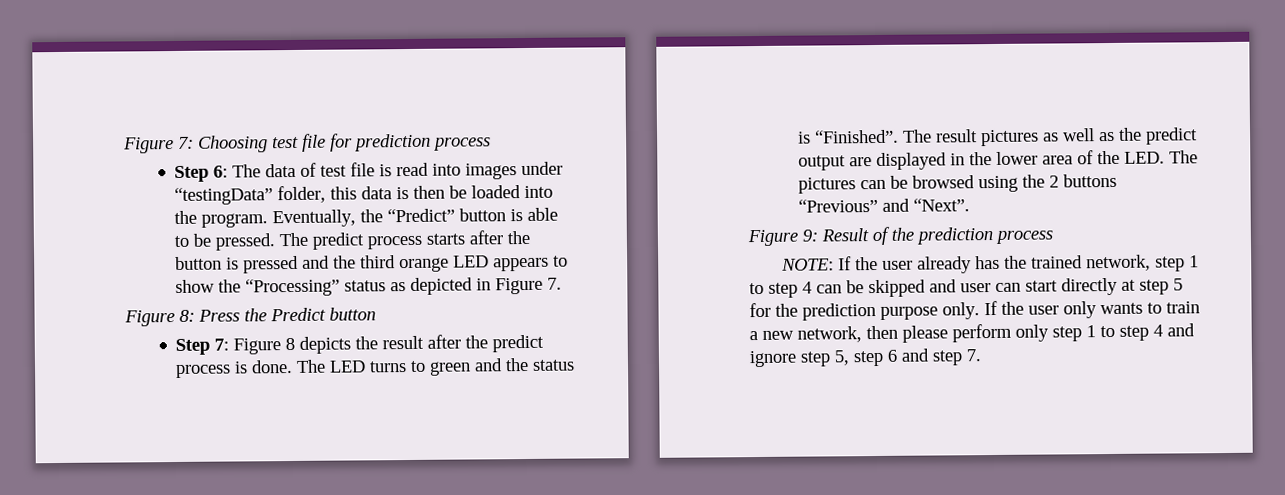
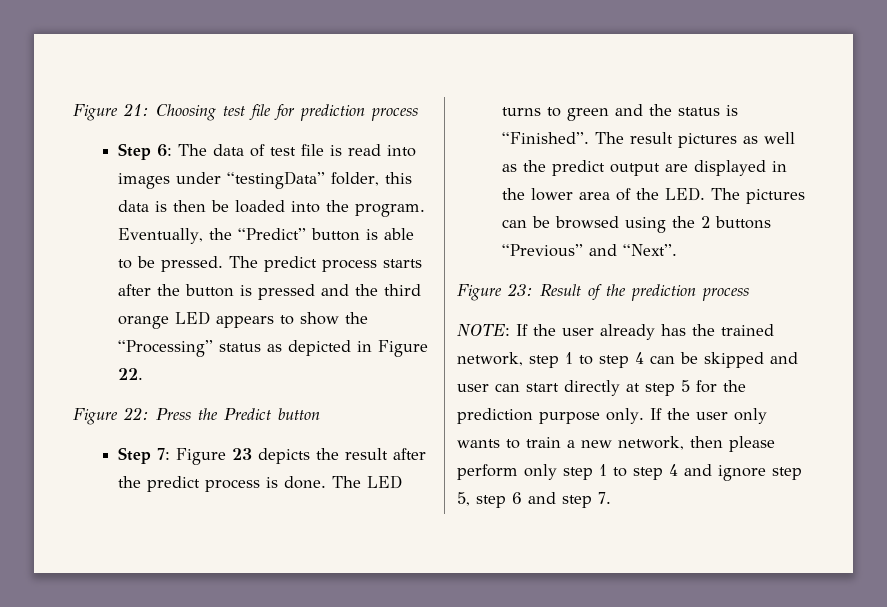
[123,136,194,154] Figure 7: -> [73,103,149,121] Figure 21:
[547,277,563,290] [124,309,195,327] 7. // Figure 8: -> [117,368,143,380] [73,407,149,425] 22. // Figure 22:
[285,337,296,351] 8 -> [231,448,252,460] 23
[802,229,818,242] 9: -> [507,283,533,296] 23:

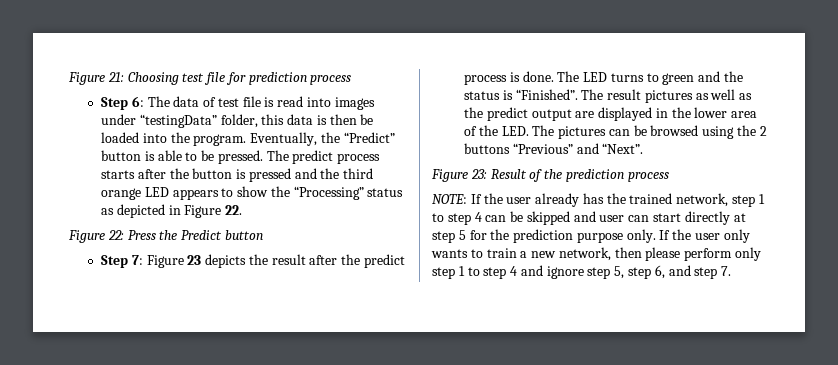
[512,492,522,504] 6 -> [654,265,665,279] 6,

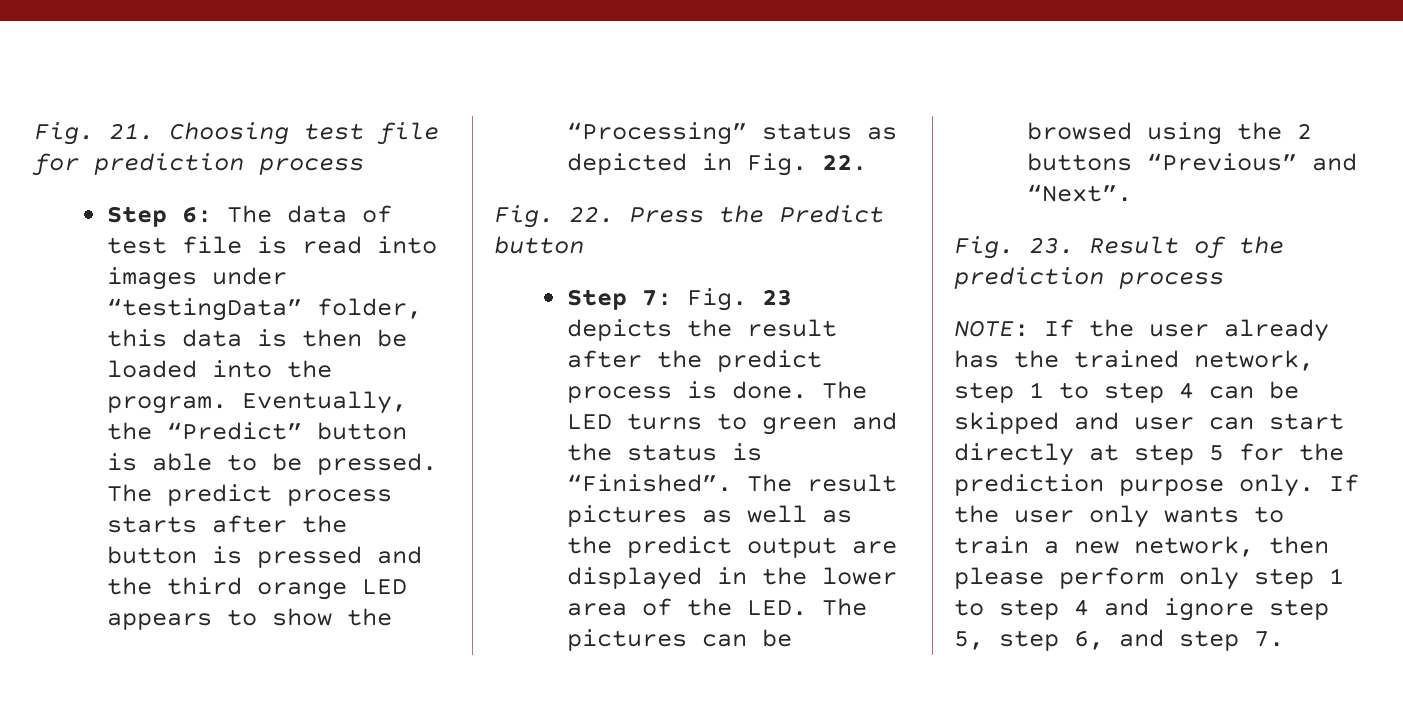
[68,72,124,85] Figure 21: -> [34,122,154,145] Fig. 21.
[184,205,222,218] Figure -> [746,153,807,176] Fig.
[68,230,124,243] Figure 22: -> [494,205,614,228] Fig. 22.
[146,255,184,268] Figure -> [686,288,747,311] Fig.
[431,169,487,182] Figure 23: -> [954,236,1074,259] Fig. 23.

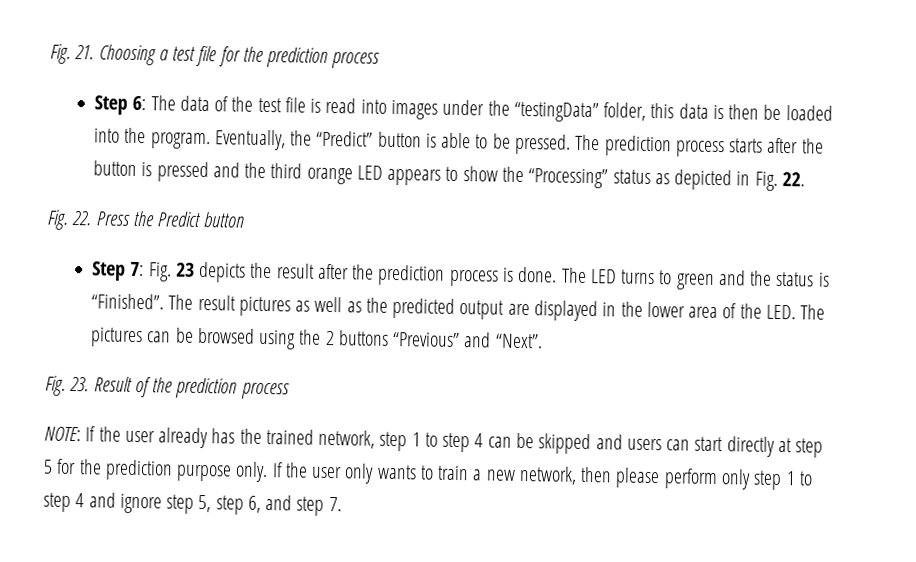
(289, 133) none -> [158,49,169,61] a
(79, 164) none -> [242,46,264,62] the
(392, 214) none -> [231,96,254,112] the
(287, 276) none -> [487,100,510,116] the
[166,484,272,506] predict -> [603,135,672,157] prediction
[716,350,822,372] predict -> [377,264,446,286] prediction
[626,536,732,558] predict -> [392,297,456,319] predicted
[1134,417,1194,430] user -> [626,438,662,451] users

